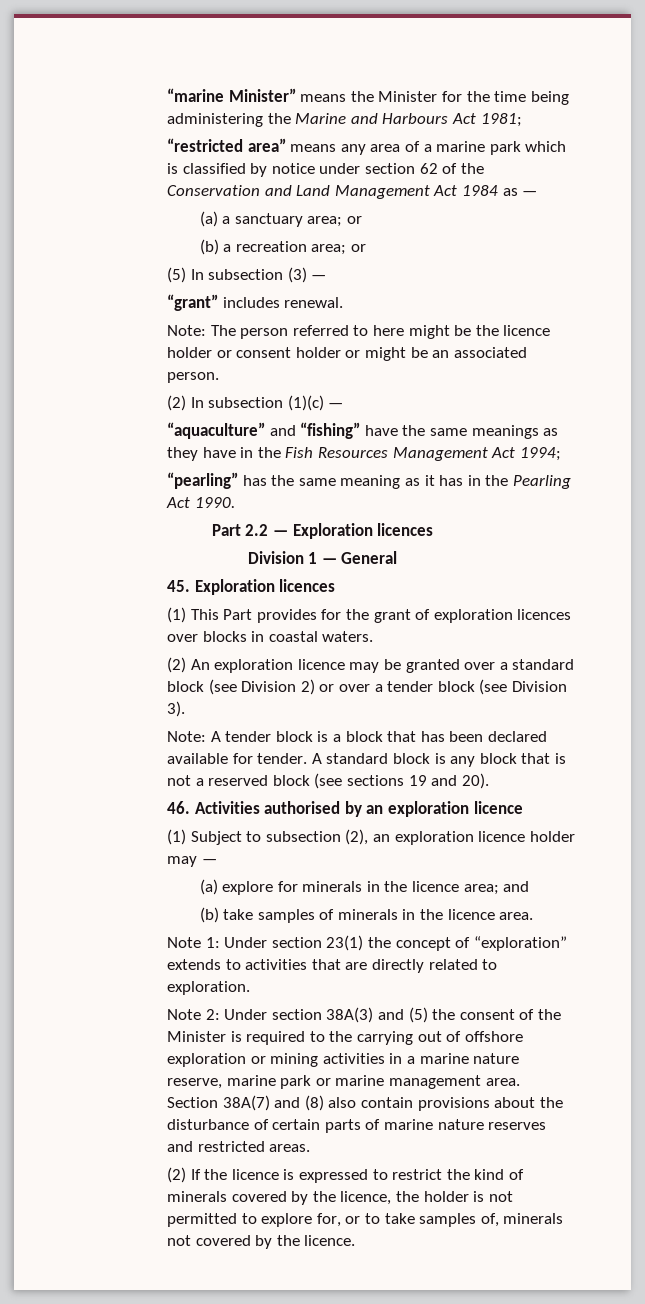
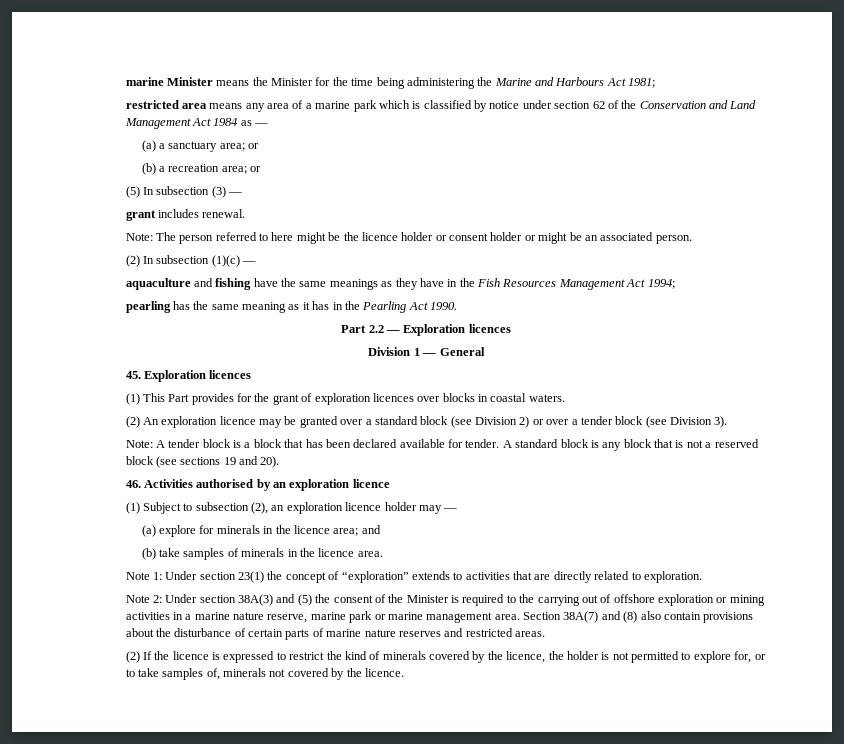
[167,88,296,102] “marine Minister” -> [125,77,213,86] marine Minister
[167,138,286,152] “restricted area” -> [125,100,207,109] restricted area
[167,294,219,311] “grant” -> [125,210,156,221] grant
[167,422,361,439] “aquaculture” and “fishing” -> [125,278,252,290] aquaculture and fishing
[167,472,239,489] “pearling” -> [125,301,171,313] pearling

